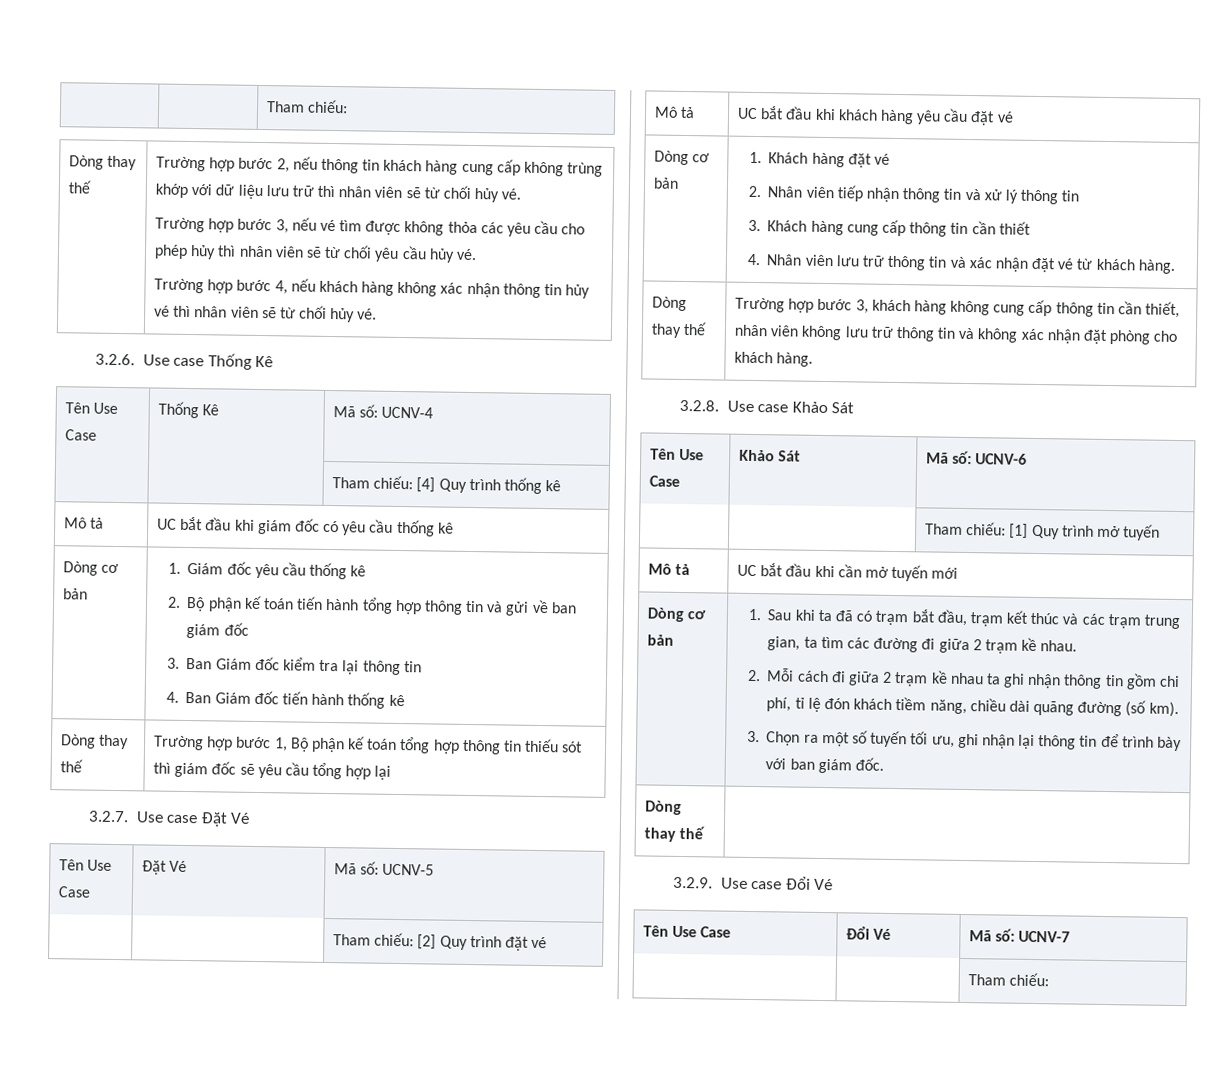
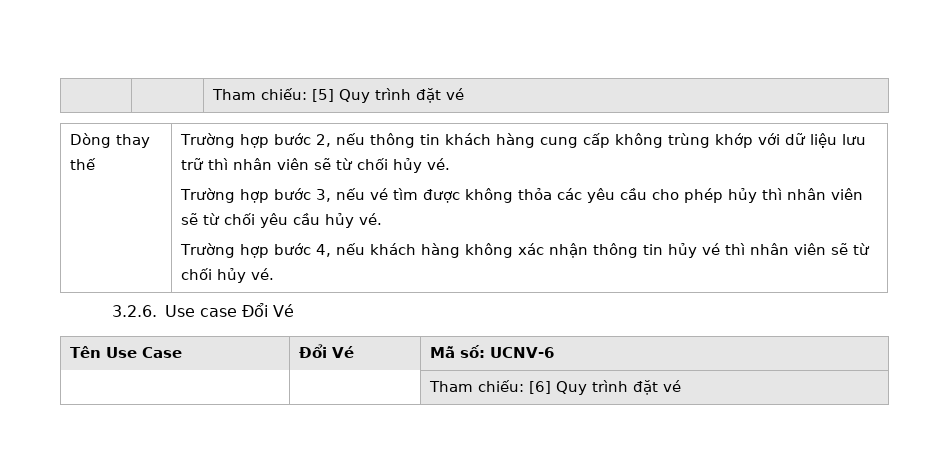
[265,99,349,114] | | Tham chiếu: -> [212,88,465,103] | | Tham chiếu: [5] Quy trình đặt vé
[207,353,274,370] [64,402,119,415] [64,429,97,441] [157,401,220,419] [332,404,434,419] [331,475,562,494] [63,517,105,529] [156,516,454,537] [62,561,120,576] [62,588,88,600] [167,561,367,580] [166,595,577,616] [186,622,249,639] [166,656,422,676] [165,690,405,709] [59,734,130,750] [59,759,83,773] [152,735,584,755] [152,761,392,780] [88,810,251,827] [58,859,113,871] [57,886,91,898] [141,860,188,875] [333,861,435,876] [332,932,548,951] [653,106,696,119] [736,106,1014,126] [653,150,711,166] [652,177,679,189] [748,151,890,168] [747,185,1080,205] [747,219,1031,237] [746,253,1175,274] [651,296,687,312] [650,321,708,338] [734,297,1181,319] [733,324,1178,345] [733,351,814,367] [679,399,855,414] [649,448,705,461] [648,475,680,487] [738,449,802,462] [925,450,1028,465] [924,521,1161,541] [647,563,691,576] [736,563,959,582] [646,607,707,623] [646,634,674,646] [747,608,1181,630] [767,636,1078,654] [746,668,1181,690] [766,697,1179,718] [746,730,1183,752] [765,757,884,774] [644,800,682,815] [643,825,706,842] [673,876,783,890] Thống Kê // Tên Use Case | Thống Kê | Mã số: UCNV-4 // | | Tham chiếu: [4] Quy trình thống kê // Mô tả | UC bắt đầu khi giám đốc có yêu cầu thống kê // Dòng cơ bản | 1. Giám đốc yêu cầu thống kê // 2. Bộ phận kế toán tiến hành tổng hợp thông tin và gửi về ban giám đốc // 3. Ban Giám đốc kiểm tra lại thông tin // 4. Ban Giám đốc tiến hành thống kê // Dòng thay thế | Trường hợp bước 1, Bộ phận kế toán tổng hợp thông tin thiếu sót thì giám đốc sẽ yêu cầu tổng hợp lại // 3.2.7. Use case Đặt Vé // Tên Use Case | Đặt Vé | Mã số: UCNV-5 // | | Tham chiếu: [2] Quy trình đặt vé // Mô tả | UC bắt đầu khi khách hàng yêu cầu đặt vé // Dòng cơ bản | 1. Khách hàng đặt vé // 2. Nhân viên tiếp nhận thông tin và xử lý thông tin // 3. Khách hàng cung cấp thông tin cần thiết // 4. Nhân viên lưu trữ thông tin và xác nhận đặt vé từ khách hàng. // Dòng thay thế | Trường hợp bước 3, khách hàng không cung cấp thông tin cần thiết, nhân viên không lưu trữ thông tin và không xác nhận đặt phòng cho khách hàng. // 3.2.8. Use case Khảo Sát // Tên Use Case | Khảo Sát | Mã số: UCNV-6 // | | Tham chiếu: [1] Quy trình mở tuyến // Mô tả | UC bắt đầu khi cần mở tuyến mới // Dòng cơ bản | 1. Sau khi ta đã có trạm bắt đầu, trạm kết thúc và các trạm trung gian, ta tìm các đường đi giữa 2 trạm kề nhau. // 2. Mỗi cách đi giữa 2 trạm kề nhau ta ghi nhận thông tin gồm chi phí, tỉ lệ đón khách tiềm năng, chiều dài quãng đường (số km). // 3. Chọn ra một số tuyến tối ưu, ghi nhận lại thông tin để trình bày với ban giám đốc. // Dòng thay thế | // 3.2.9. Use case -> (238, 312) none
[1018,930,1071,943] [967,972,1050,987] UCNV-7 // | | Tham chiếu: -> [490,347,555,358] [429,380,682,395] UCNV-6 // | | Tham chiếu: [6] Quy trình đặt vé

